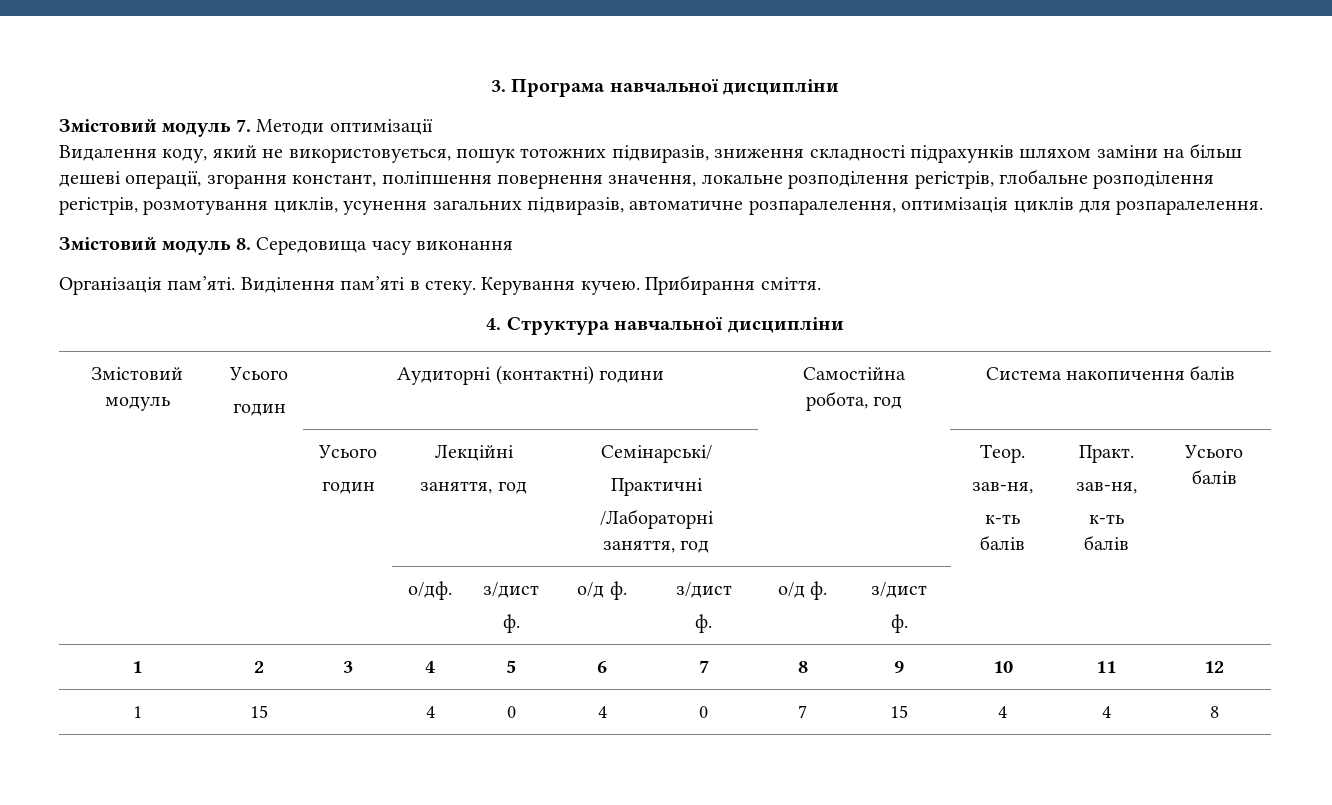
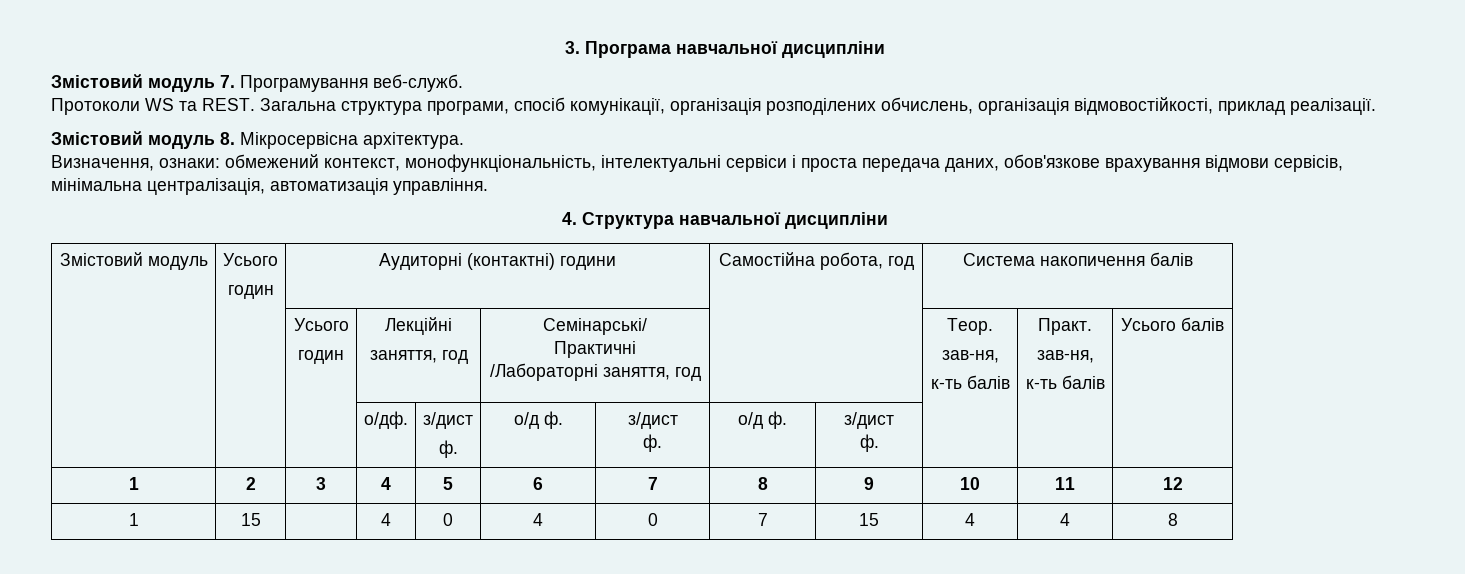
[256,119,433,135] [59,143,1242,163] [59,169,1215,189] [59,197,1264,215] [59,236,513,255] [59,275,821,295] Методи оптимізації // Видалення коду, який не використовується, пошук тотожних підвиразів, зниження складності підрахунків шляхом заміни на більш дешеві операції, згорання констант, поліпшення повернення значення, локальне розподілення регістрів, глобальне розподілення регістрів, розмотування циклів, усунення загальних підвиразів, автоматичне розпаралелення, оптимізація циклів для розпаралелення. // Змістовий модуль 8. Середовища часу виконання // Організація пам’яті. Виділення пам’яті в стеку. Керування кучею. Прибирання сміття. -> [240,74,463,92] [51,97,1376,115] [51,131,464,149] [51,154,1343,172] [51,178,488,195] Програмування веб-служб. // Протоколи WS та REST. Загальна структура програми, спосіб комунікації, організація розподілених обчислень, організація відмовостійкості, приклад реалізації. // Змістовий модуль 8. Мікросервісна архітектура. // Визначення, ознаки: обмежений контекст, монофункціональність, інтелектуальні сервіси і проста передача даних, обов'язкове врахування відмови сервісів, мінімальна централізація, автоматизація управління.

